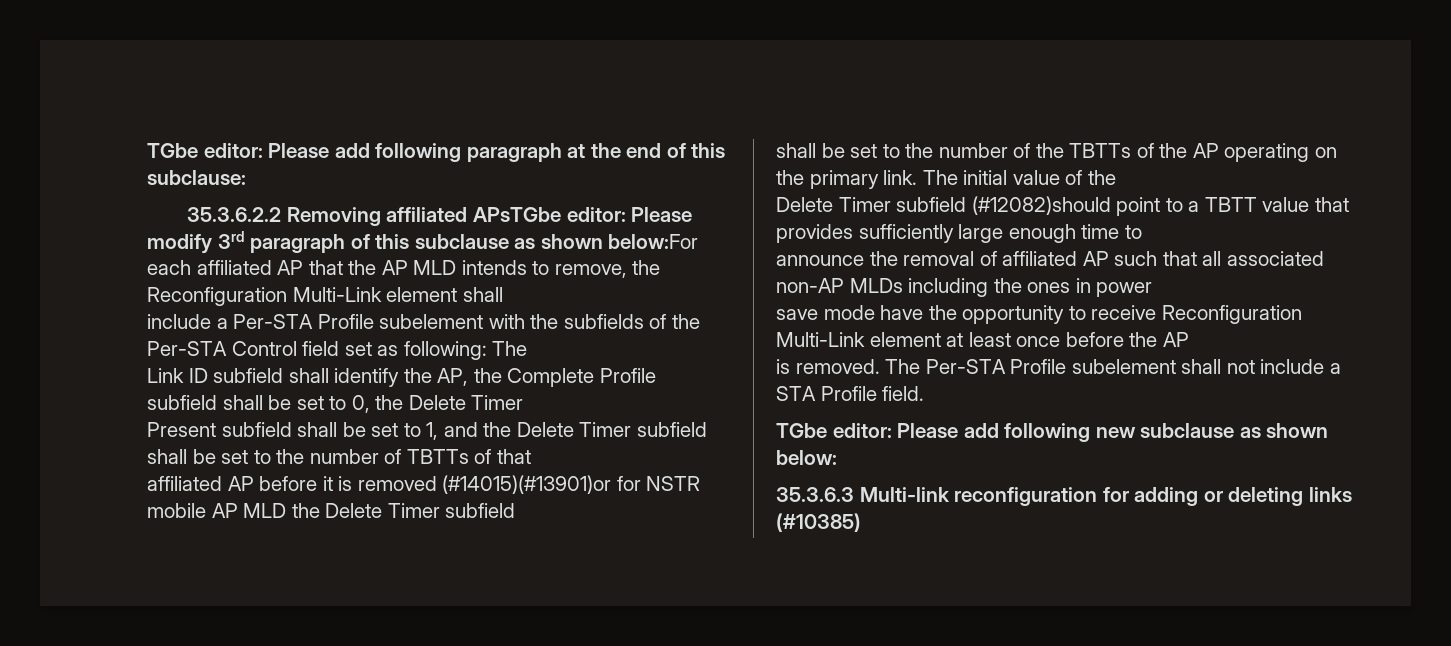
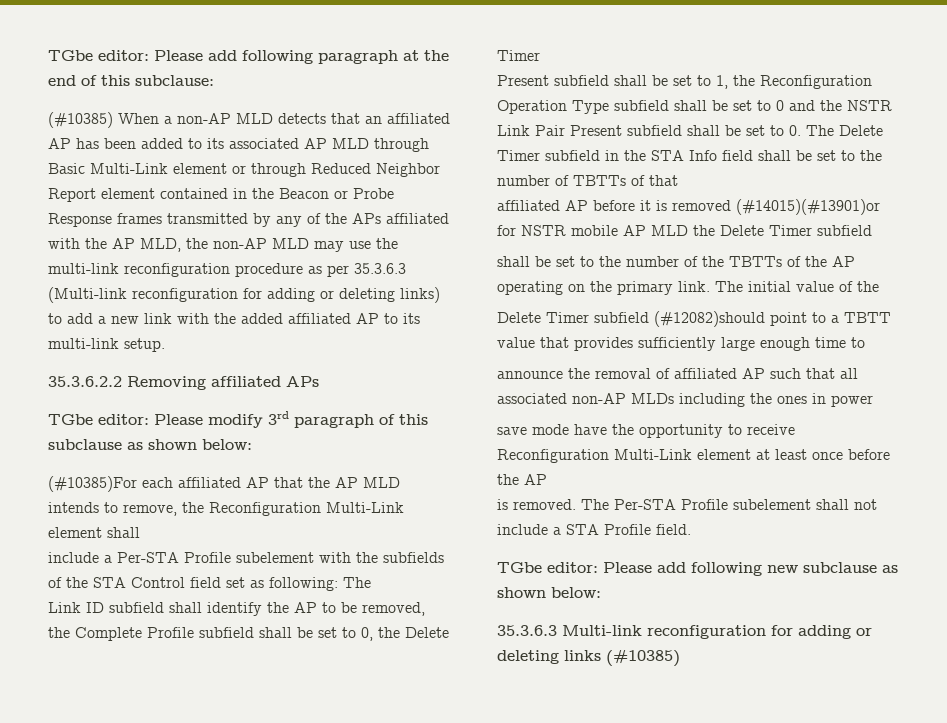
(246, 177) none -> [48,112,450,128] [48,138,429,152] [48,163,440,177] [48,188,394,202] [48,213,449,227] [48,238,398,252] [48,263,406,277] [48,287,440,303] [48,313,420,324] [48,338,165,352] // (#10385) When a non-AP MLD detects that an affiliated AP has been added to its associated AP MLD through Basic Multi-Link element or through Reduced Neighbor Report element contained in the Beacon or Probe Response frames transmitted by any of the APs affiliated with the AP MLD, the non-AP MLD may use the multi-link reconfiguration procedure as per 35.3.6.3 (Multi-link reconfiguration for adding or deleting links) to add a new link with the added affiliated AP to its multi-link setup.
[473,207,562,222] APsTGbe -> [286,376,319,387] [48,414,93,425] APs // TGbe
[608,234,699,249] below:For -> [202,439,252,450] [48,476,137,492] below: // (#10385)For
[147,341,227,356] Per-STA -> [93,577,126,588] STA
[437,368,469,386] AP, -> [294,602,425,616] AP to be removed,
[443,422,707,437] and the Delete Timer subfield -> [733,75,872,89] [497,100,892,114] [497,125,883,136] [497,150,753,161] the Reconfiguration Operation Type subfield shall be set to 0 and the NSTR Link Pair Present subfield shall be set to 0. The Delete Timer subfield in the STA Info field

